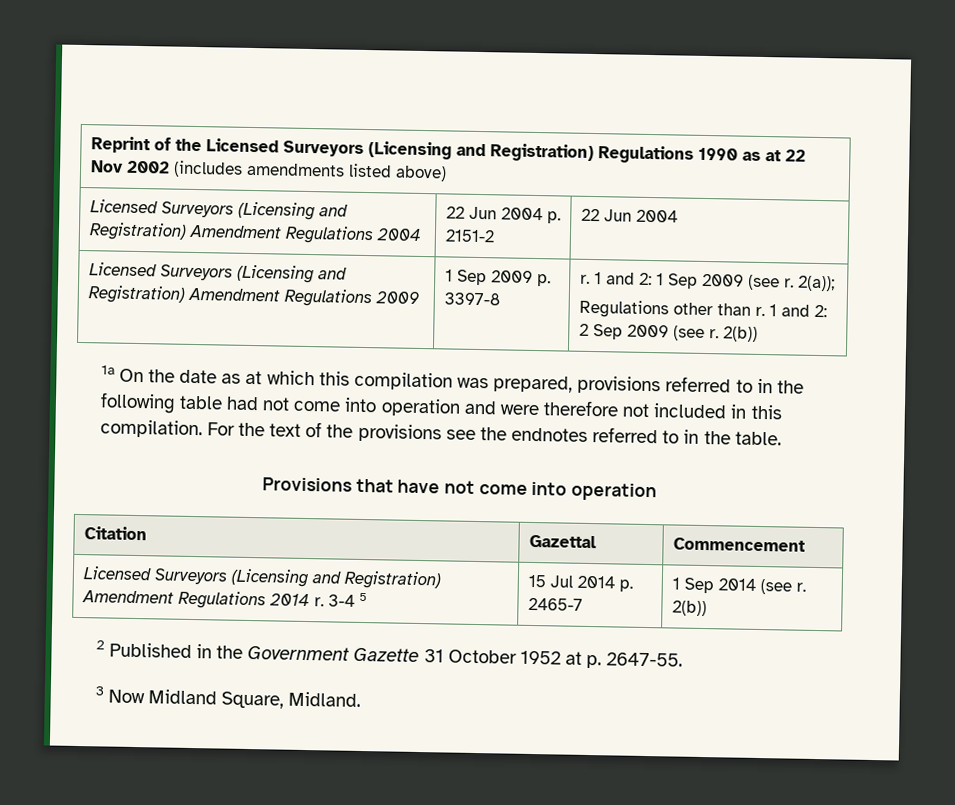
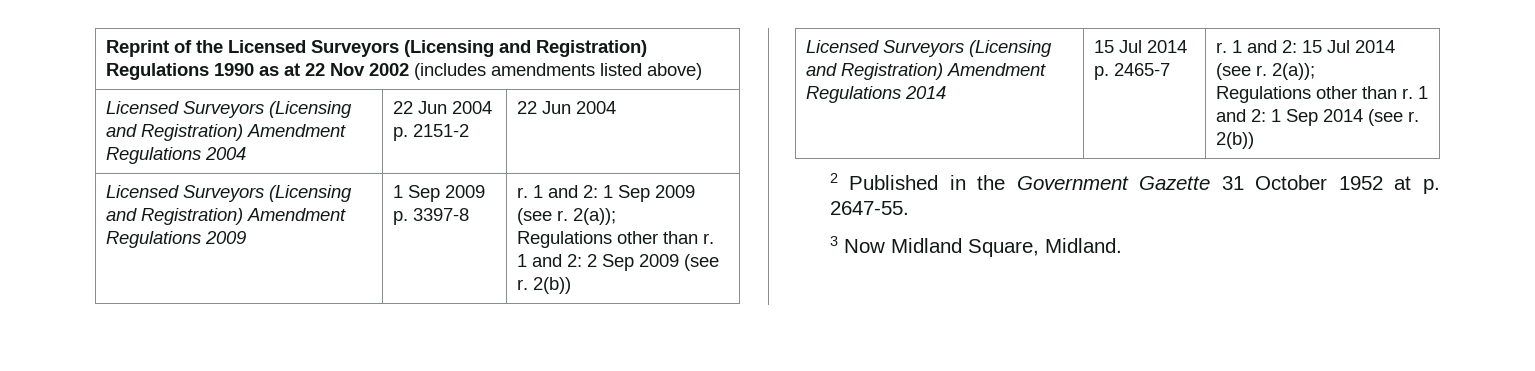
[100,365,804,395] [99,392,782,420] [99,419,782,446] [261,477,658,502] [83,526,147,541] [528,534,597,549] [672,537,806,552] // 1a On the date as at which this compilation was prepared, provisions referred to in the following table had not come into operation and were therefore not included in this compilation. For the text of the provisions see the endnotes referred to in the table. // Provisions that have not come into operation // Citation | Gazettal | Commencement -> (572, 285) none
[313,592,367,607] r. 3-4 5 -> (947, 92) none
(583, 604) none -> [1216,40,1396,53] [1216,63,1316,80] [1216,86,1429,103] [1216,109,1267,122] r. 1 and 2: 15 Jul 2014 (see r. 2(a)); // Regulations other than r. 1 and 2:

